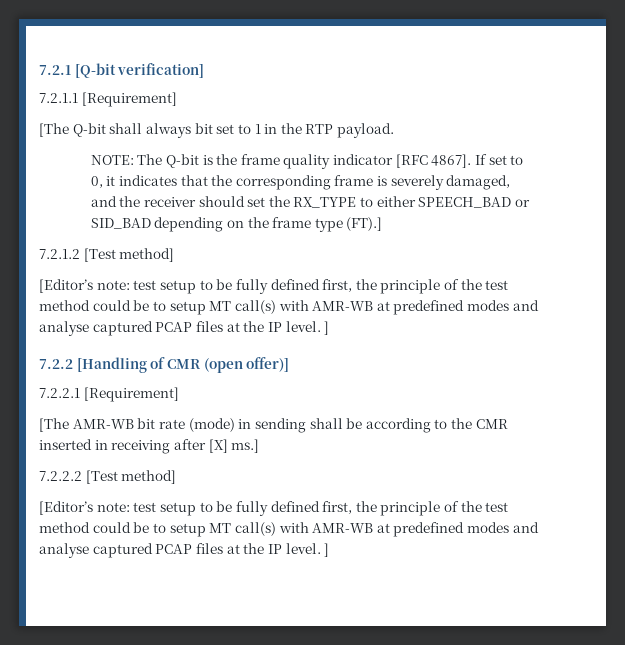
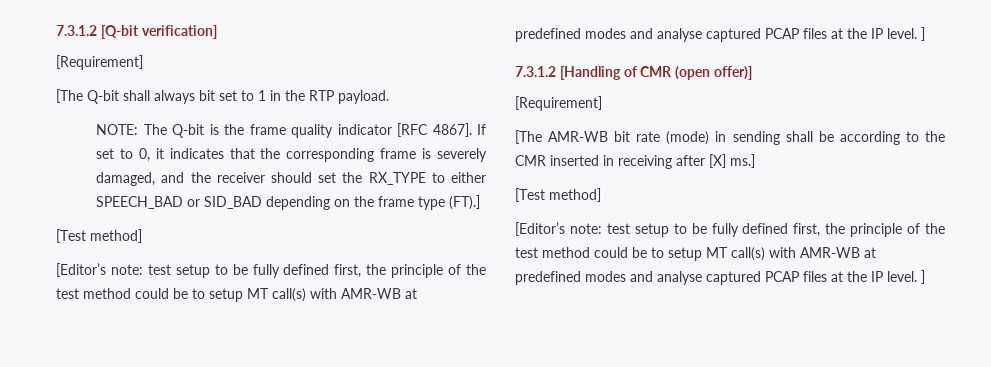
[39,65,71,75] 7.2.1 -> [56,25,97,36] 7.3.1.2
[39,93,78,103] 7.2.1.1 -> (217, 32) none
[39,249,80,259] 7.2.1.2 -> (481, 202) none
[39,359,73,369] 7.2.2 -> [515,66,556,77] 7.3.1.2
[39,388,80,398] 7.2.2.1 -> (752, 73) none
[39,471,82,481] 7.2.2.2 -> (755, 161) none

